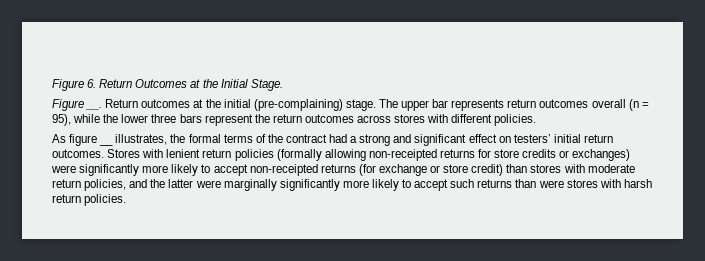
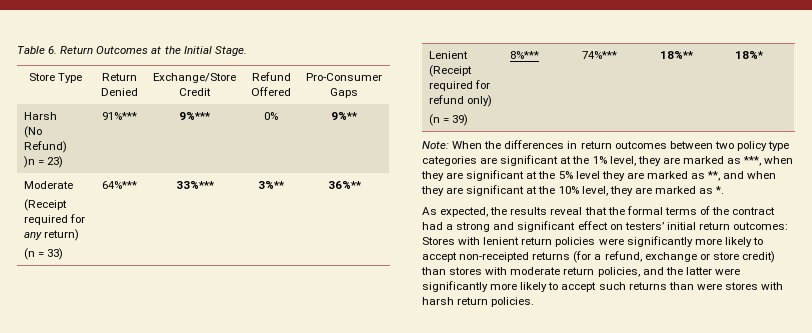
[52,79,84,91] Figure -> [17,46,45,54] Table
[52,99,649,111] [52,114,537,126] [52,134,168,146] // Figure __. Return outcomes at the initial (pre-complaining) stage. The upper bar represents return outcomes overall (n = 95), while the lower three bars represent the return outcomes across stores with different policies. // As figure __ illustrates, -> [28,73,83,83] [102,73,137,81] [101,88,138,96] [153,73,236,83] [179,88,211,96] [251,72,291,81] [251,87,291,96] [306,73,382,81] [330,88,358,98] [23,112,57,120] [23,126,42,138] [23,141,67,153] [22,156,64,168] [102,112,137,120] [179,112,210,120] [264,112,278,120] [331,112,357,120] [23,181,73,189] [23,199,67,211] [23,214,86,225] [23,229,80,241] [23,248,64,260] [102,181,137,189] [175,181,214,189] [258,181,284,189] [327,181,361,189] [428,51,468,59] [428,65,472,77] [428,80,491,91] [428,95,493,107] [428,114,469,126] [510,51,539,59] [582,51,617,59] [659,51,693,59] [735,51,763,59] [422,140,790,151] [422,155,794,166] [421,170,777,181] [421,185,725,196] [422,207,607,217] // Store Type | Return Denied | Exchange/Store Credit | Refund Offered | Pro-Consumer Gaps // Harsh // (No Refund) // )n = 23) | 91%*** | 9%*** | 0% | 9%** // Moderate // (Receipt required for any return) // (n = 33) | 64%*** | 33%*** | 3%** | 36%** // Lenient (Receipt required for refund only) // (n = 39) | 8%*** | 74%*** | 18%** | 18%* // Note: When the differences in return outcomes between two policy type categories are significant at the 1% level, they are marked as ***, when they are significant at the 5% level they are marked as **, and when they are significant at the 10% level, they are marked as *. // As expected, the results reveal that
[52,149,104,158] outcomes. -> [733,222,789,230] outcomes:
[276,149,631,161] (formally allowing non-receipted returns for store credits or exchanges) -> (596, 242) none
(376, 170) none -> [594,251,642,262] a refund,
[223,179,277,191] marginally -> (740, 271) none

